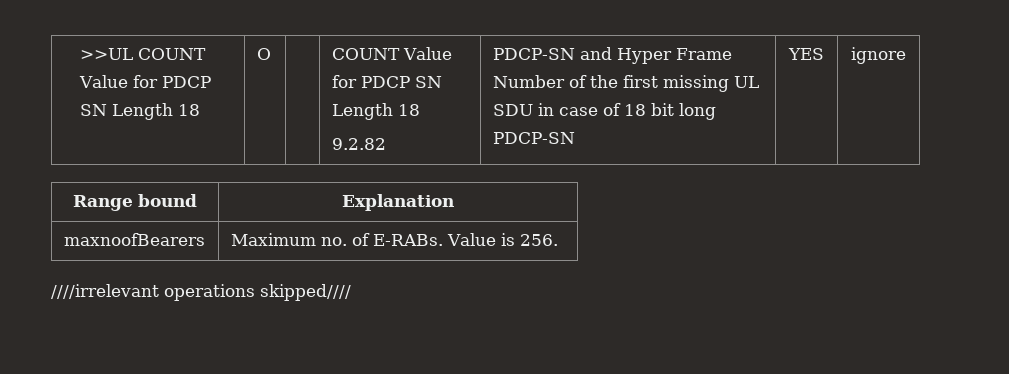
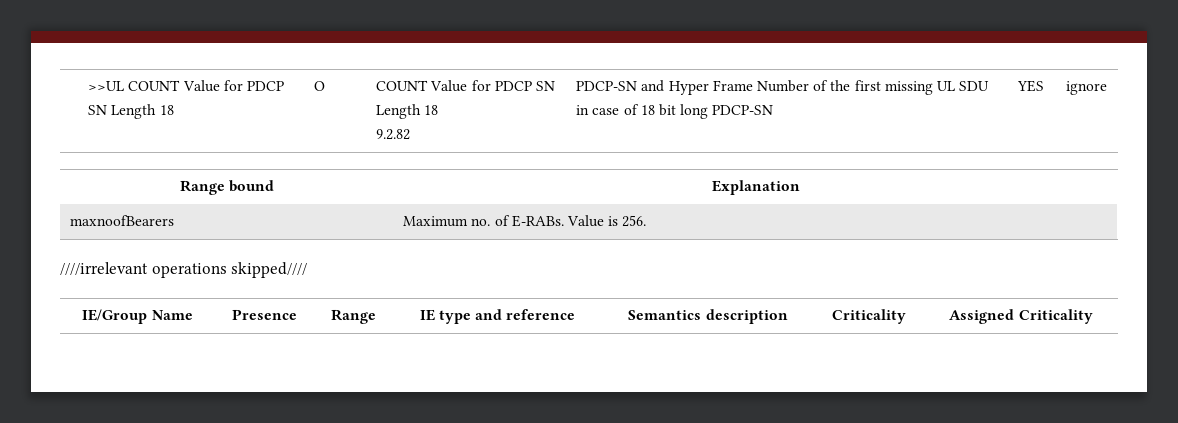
(351, 292) none -> [82,309,193,324] [232,309,297,320] [331,309,376,324] [419,309,576,324] [628,309,788,324] [832,309,906,324] [949,309,1093,324] // IE/Group Name | Presence | Range | IE type and reference | Semantics description | Criticality | Assigned Criticality

